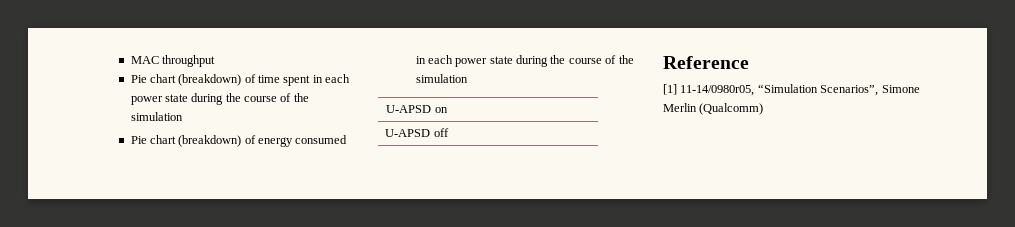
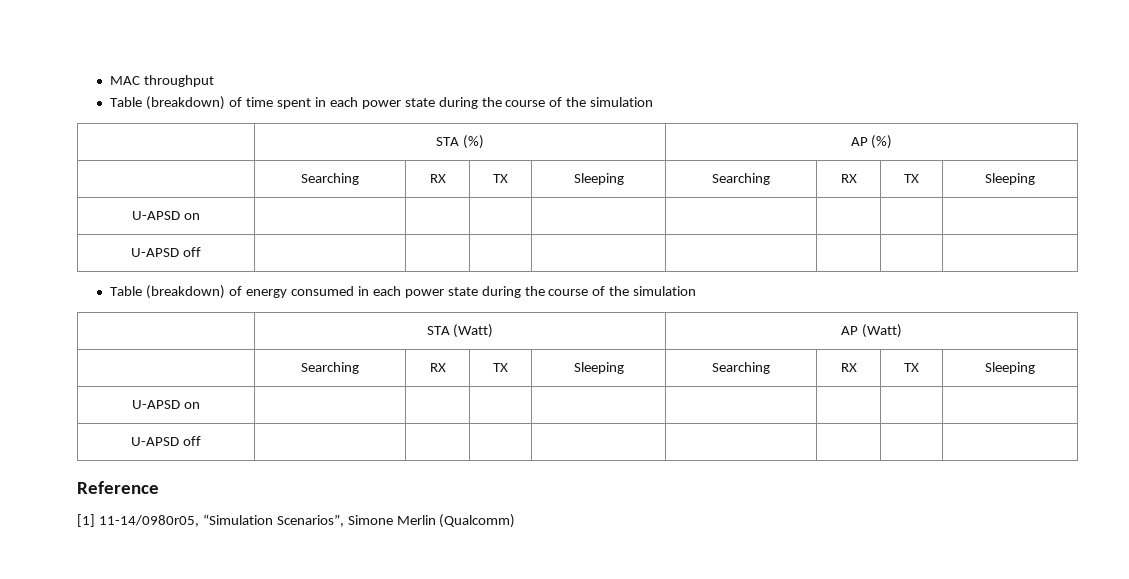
[130,74,176,83] Pie chart -> [110,97,143,107] Table
[130,135,176,144] // Pie chart -> [436,135,484,149] [850,135,893,149] [301,173,359,185] [429,174,446,183] [493,174,508,183] [573,173,624,185] [712,173,770,185] [840,174,857,183] [904,174,919,183] [985,173,1035,185] [132,211,200,220] [131,247,201,257] [110,286,143,296] // | STA (%) | AP (%) // | Searching | RX | TX | Sleeping | Searching | RX | TX | Sleeping // U-APSD on | | | | | | | | // U-APSD off | | | | | | | | // Table
(468, 78) none -> [426,324,494,338] [841,324,902,338] [301,362,359,374] [429,363,446,372] [493,363,508,372] [573,362,624,374] [712,362,770,374] [840,363,857,372] [904,363,919,372] [985,362,1035,374] // | STA (Watt) | AP (Watt) // | Searching | RX | TX | Sleeping | Searching | RX | TX | Sleeping

